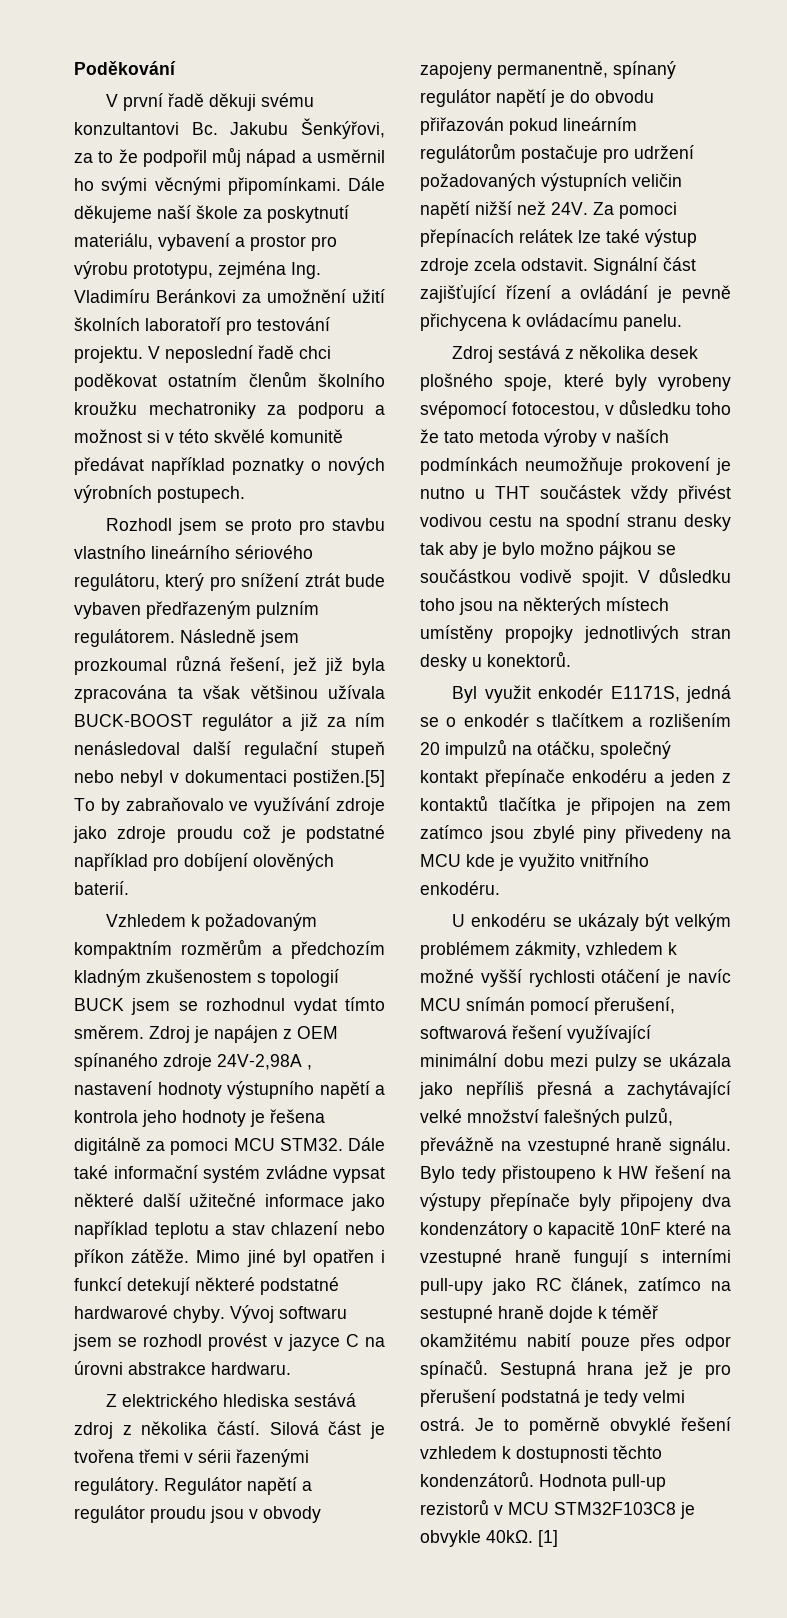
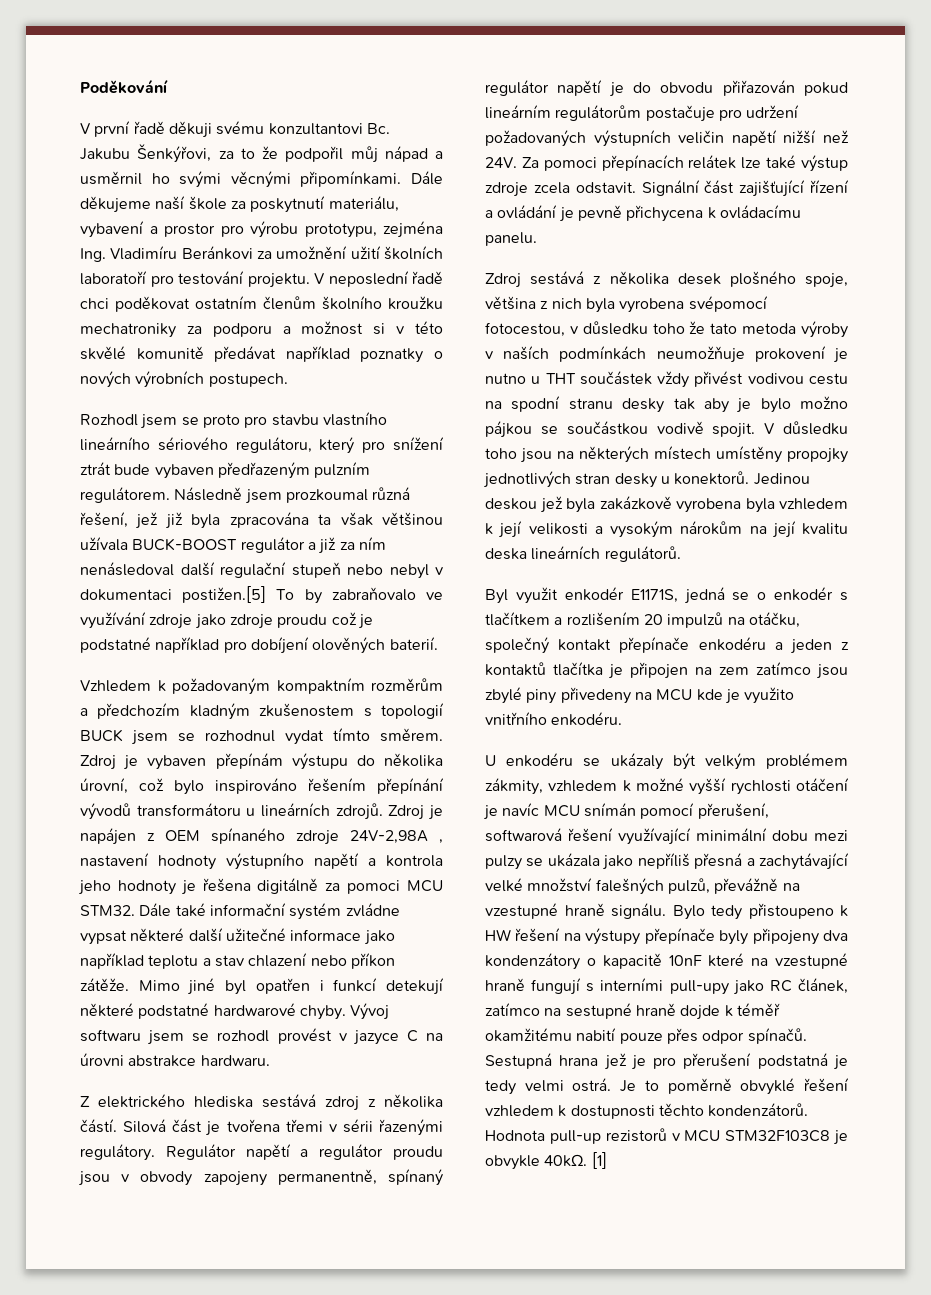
(209, 1034) none -> [147,753,443,770] [80,778,444,795] [80,803,444,820] vybaven přepínám výstupu do několika úrovní, což bylo inspirováno řešením přepínání vývodů transformátoru u lineárních zdrojů. Zdroj je
[563,373,731,391] které byly vyrobeny -> [485,296,685,313] většina z nich byla vyrobena
(571, 659) none -> [753,473,810,485] [485,496,848,513] [485,521,848,538] [485,546,681,562] Jedinou deskou jež byla zakázkově vyrobena byla vzhledem k její velikosti a vysokým nárokům na její kvalitu deska lineárních regulátorů.

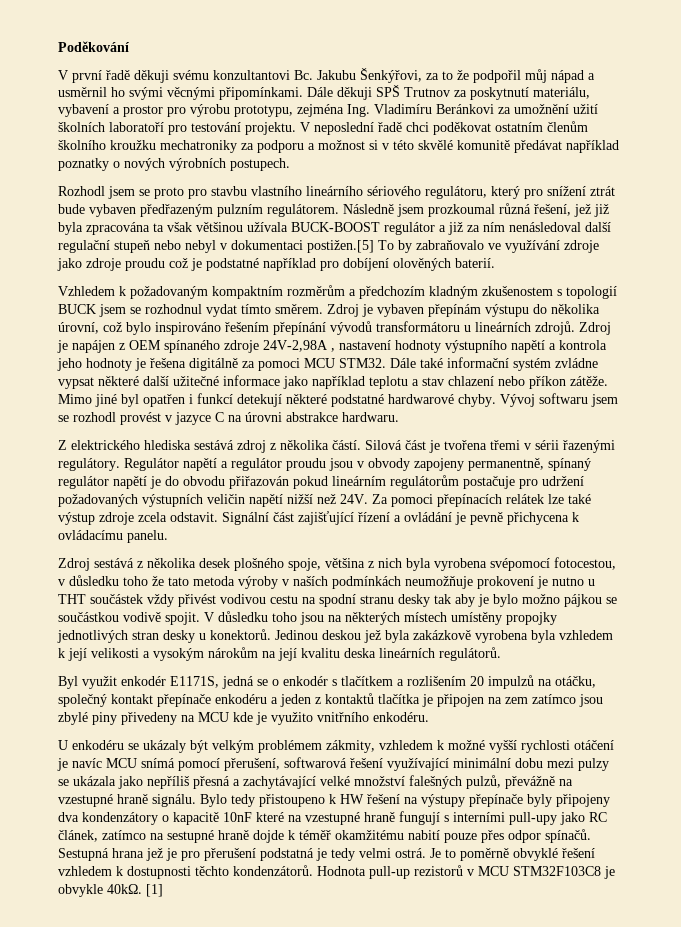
[80,196,227,213] děkujeme naší škole -> [337,85,450,100] děkuji SPŠ Trutnov
[583,803,636,817] snímán -> [141,758,175,768] snímá

